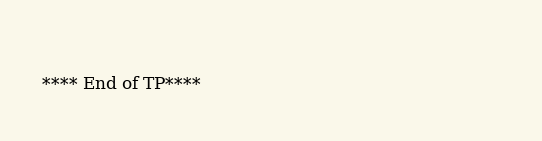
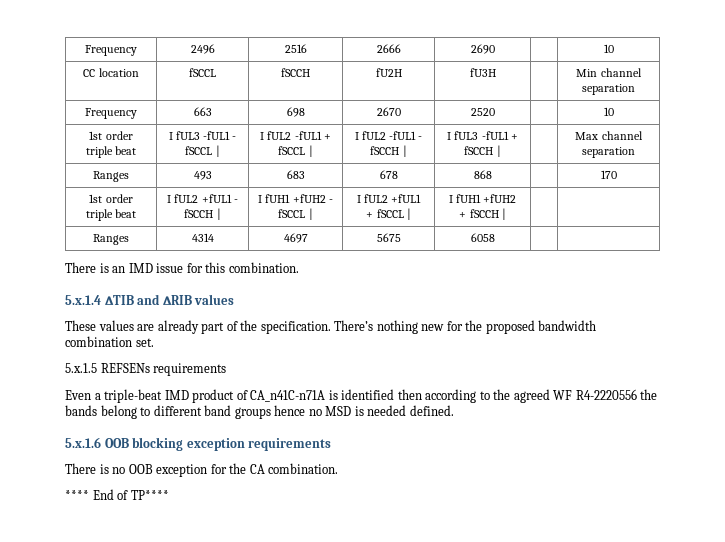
(42, 83) none -> [85,45,137,56] [190,44,215,54] [284,44,307,53] [376,44,401,53] [470,44,495,54] [603,44,614,53] [83,68,139,77] [189,68,216,77] [281,68,310,77] [375,68,402,77] [469,68,496,77] [576,68,642,77] [582,84,635,95] [85,108,137,119] [193,107,212,116] [286,107,305,117] [376,107,401,116] [470,108,495,116] [603,107,614,116] [89,131,133,140] [85,146,137,158] [168,131,237,140] [185,145,220,157] [260,131,331,140] [278,145,313,157] [354,131,423,140] [370,145,407,157] [447,131,518,140] [464,145,501,157] [575,131,643,140] [582,147,635,158] [93,171,129,182] [193,171,212,180] [286,170,305,179] [379,170,398,179] [473,170,492,179] [600,170,617,179] [89,194,133,203] [85,209,137,221] [167,194,238,203] [184,208,221,220] [258,194,333,203] [278,208,313,220] [356,194,422,203] [366,208,411,220] [448,194,517,203] [459,208,506,220] [93,234,129,245] [191,233,214,242] [283,233,308,243] [376,233,401,242] [470,233,495,242] [65,262,299,273] [65,294,235,305] [65,320,597,334] [65,336,154,347] [65,363,227,376] [65,389,658,403] [65,405,454,419] [65,437,332,451] [65,463,339,477] Frequency | 2496 | 2516 | 2666 | 2690 | | 10 // CC location | fSCCL | fSCCH | fU2H | fU3H | | Min channel separation // Frequency | 663 | 698 | 2670 | 2520 | | 10 // 1st order triple beat | I fUL3 -fUL1 - fSCCL | | I fUL2 -fUL1 + fSCCL | | I fUL2 -fUL1 - fSCCH | | I fUL3 -fUL1 + fSCCH | | | Max channel separation // Ranges | 493 | 683 | 678 | 868 | | 170 // 1st order triple beat | I fUL2 +fUL1 - fSCCH | | I fUH1 +fUH2 - fSCCL | | I fUL2 +fUL1 + fSCCL | | I fUH1 +fUH2 + fSCCH | | | // Ranges | 4314 | 4697 | 5675 | 6058 | | // There is an IMD issue for this combination. // 5.x.1.4 ∆TIB and ∆RIB values // These values are already part of the specification. There’s nothing new for the proposed bandwidth combination set. // 5.x.1.5 REFSENs requirements // Even a triple-beat IMD product of CA_n41C-n71A is identified then according to the agreed WF R4-2220556 the bands belong to different band groups hence no MSD is needed defined. // 5.x.1.6 OOB blocking exception requirements // There is no OOB exception for the CA combination. //

